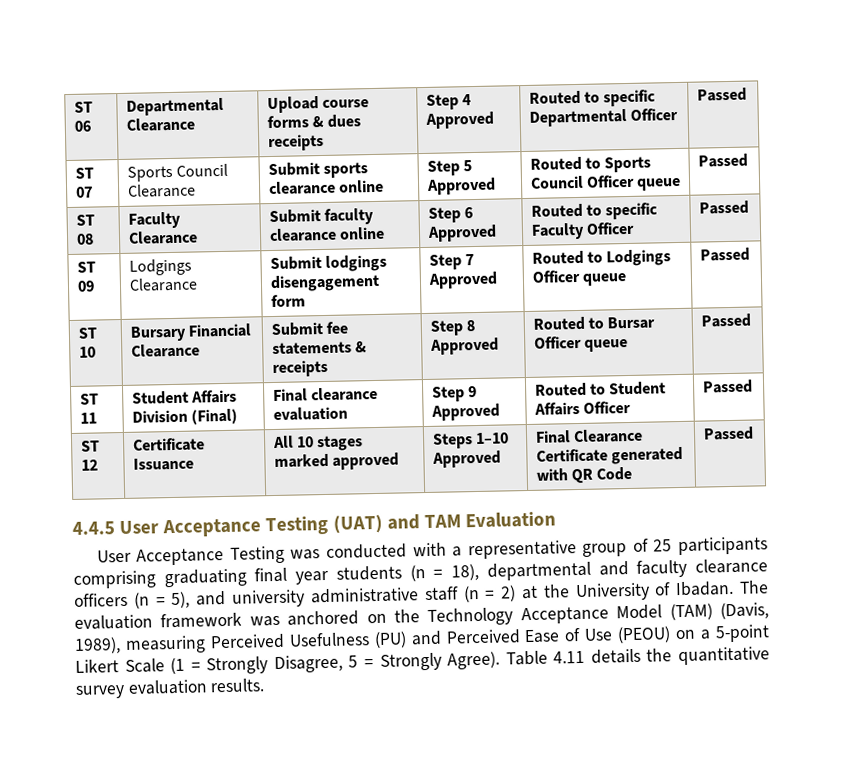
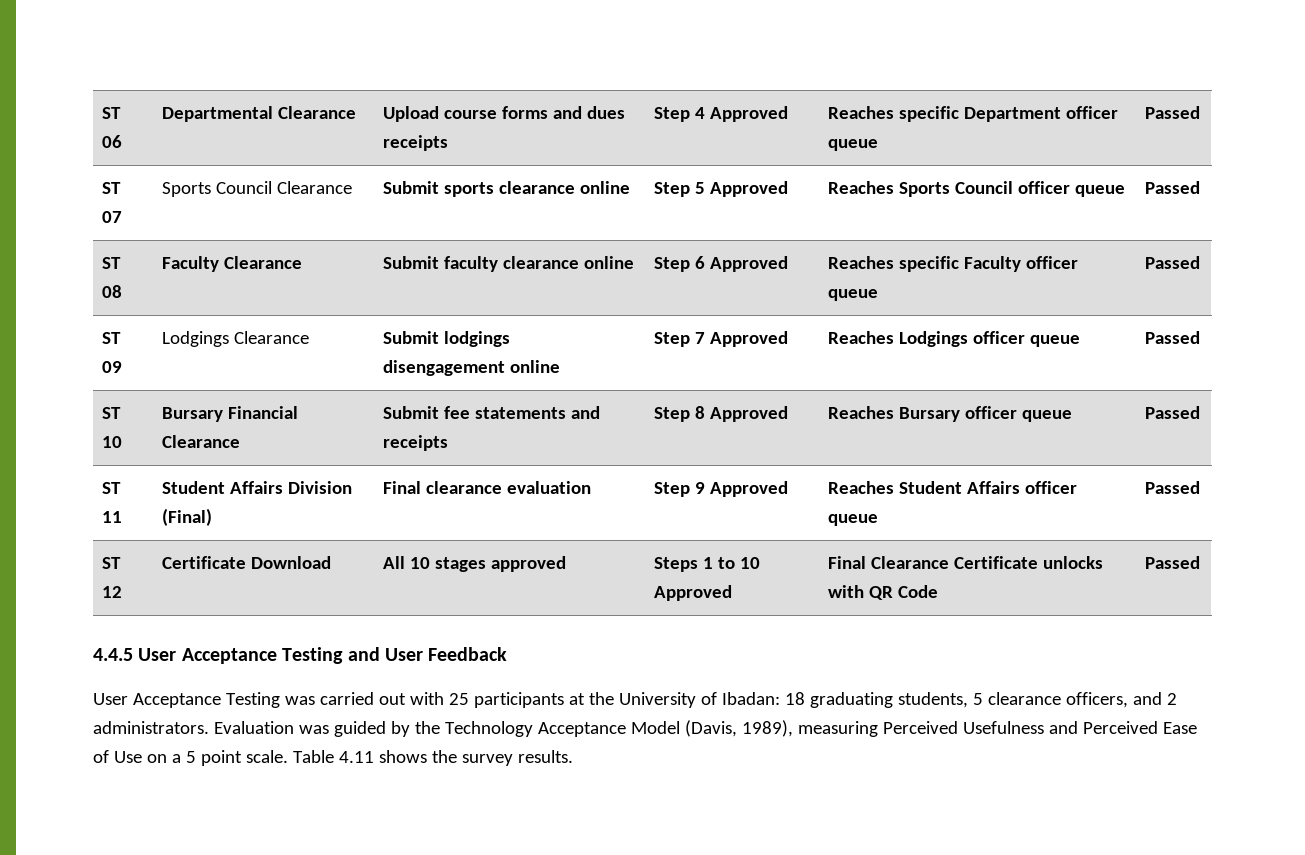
[311,115,324,128] & -> [553,106,583,119] and
[528,89,657,107] [528,107,678,127] Routed to specific Departmental Officer -> [828,106,1119,122] [828,139,879,151] Reaches specific Department officer queue
[529,156,652,173] [529,174,635,189] Routed to Sports Council Officer -> [828,181,1071,197] Reaches Sports Council officer
[530,202,659,220] [530,221,635,240] Routed to specific Faculty Officer -> [828,256,1079,272] [828,289,879,301] Reaches specific Faculty officer queue
[270,294,306,308] form -> [510,360,561,373] online
[531,249,672,267] [531,269,580,283] Routed to Lodgings Officer -> [828,331,1026,347] Reaches Lodgings officer
[354,341,367,353] & -> [571,406,601,419] and
[532,316,656,331] [533,335,582,349] Routed to Bursar Officer -> [828,406,1018,422] Reaches Bursary officer
[533,381,667,397] [533,400,631,416] Routed to Student Affairs Officer -> [828,481,1078,494] [828,514,879,526] Reaches Student Affairs officer queue
[132,457,194,471] Issuance -> [251,556,332,569] Download
[273,453,329,469] marked -> (487, 564) none
[474,432,509,445] 1–10 -> [703,557,761,569] 1 to 10
[610,446,683,465] generated -> [1043,556,1104,569] unlocks
[332,511,556,534] (UAT) and TAM Evaluation -> [347,647,508,661] and User Feedback
[326,536,768,560] [73,558,769,589] [74,580,769,609] [74,610,387,630] conducted with a representative group of 25 participants comprising graduating final year students (n = 18), departmental and faculty clearance officers (n = 5), and university administrative staff (n = 2) at the University of Ibadan. The evaluation framework was anchored on -> [319,692,1177,708] [93,721,410,737] carried out with 25 participants at the University of Ibadan: 18 graduating students, 5 clearance officers, and 2 administrators. Evaluation was guided by
[669,603,713,621] (TAM) -> (680, 727) none
[373,631,407,649] (PU) -> (1044, 727) none
[617,626,672,644] (PEOU) -> (142, 757) none
[714,624,770,643] [75,646,770,675] [75,679,208,699] 5-point Likert Scale (1 = Strongly Disagree, 5 = Strongly Agree). Table 4.11 details the quantitative survey evaluation -> [185,750,513,766] 5 point scale. Table 4.11 shows the survey

